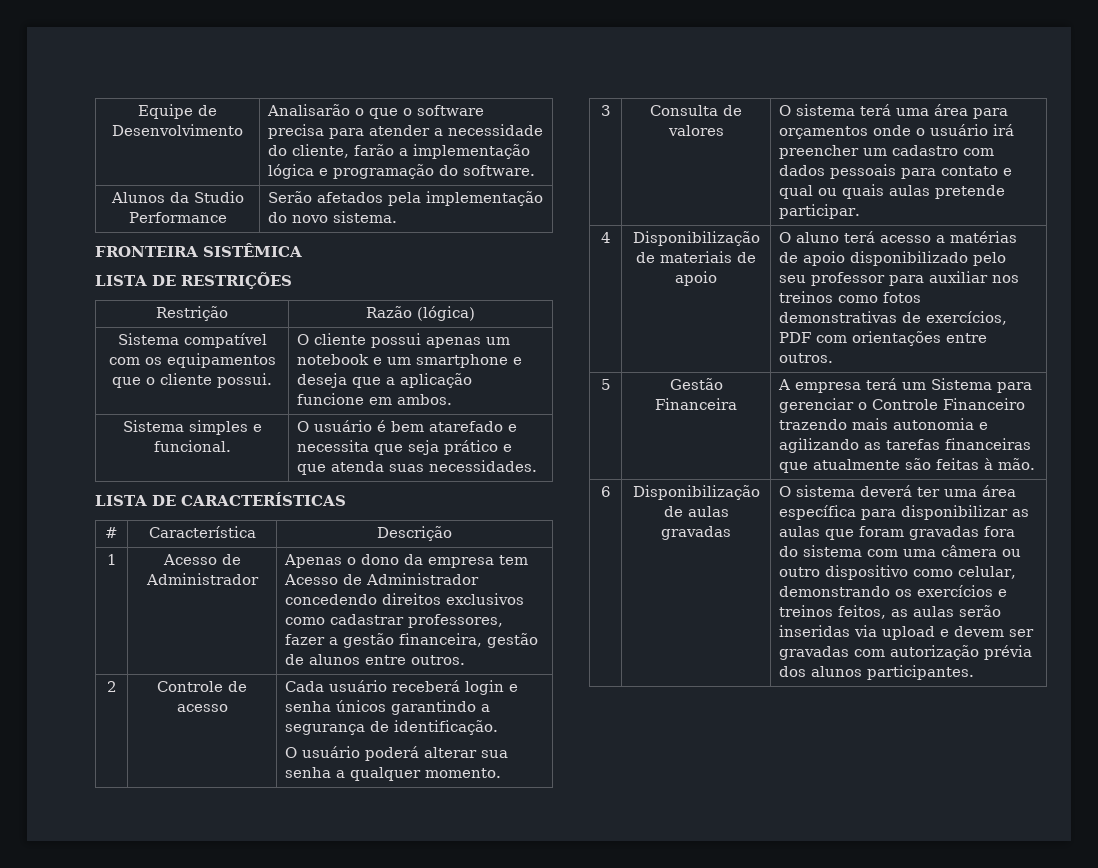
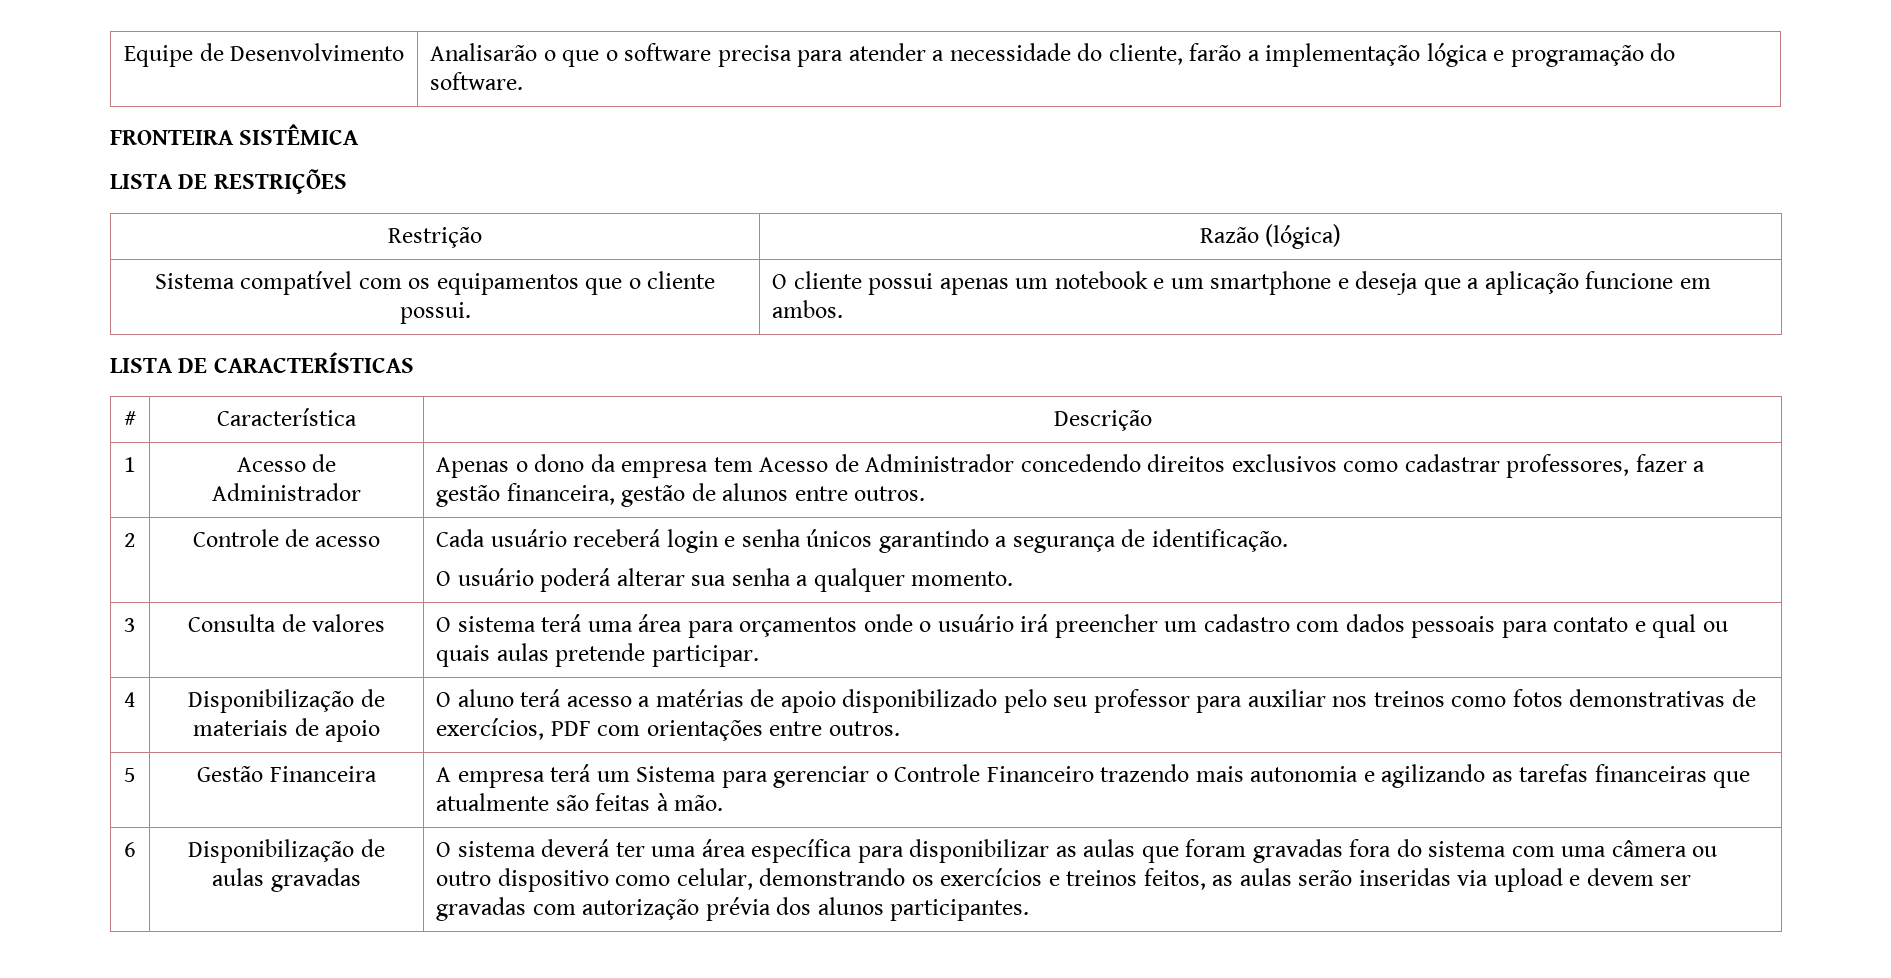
[110,191,244,203] [128,212,227,223] [268,191,544,206] [268,211,398,223] // Alunos da Studio Performance | Serão afetados pela implementação do novo sistema. -> (524, 81) none
[122,420,262,435] [153,440,231,452] [297,420,518,432] [297,440,513,455] [297,460,538,475] // Sistema simples e funcional. | O usuário é bem atarefado e necessita que seja prático e que atenda suas necessidades. -> (844, 309) none

